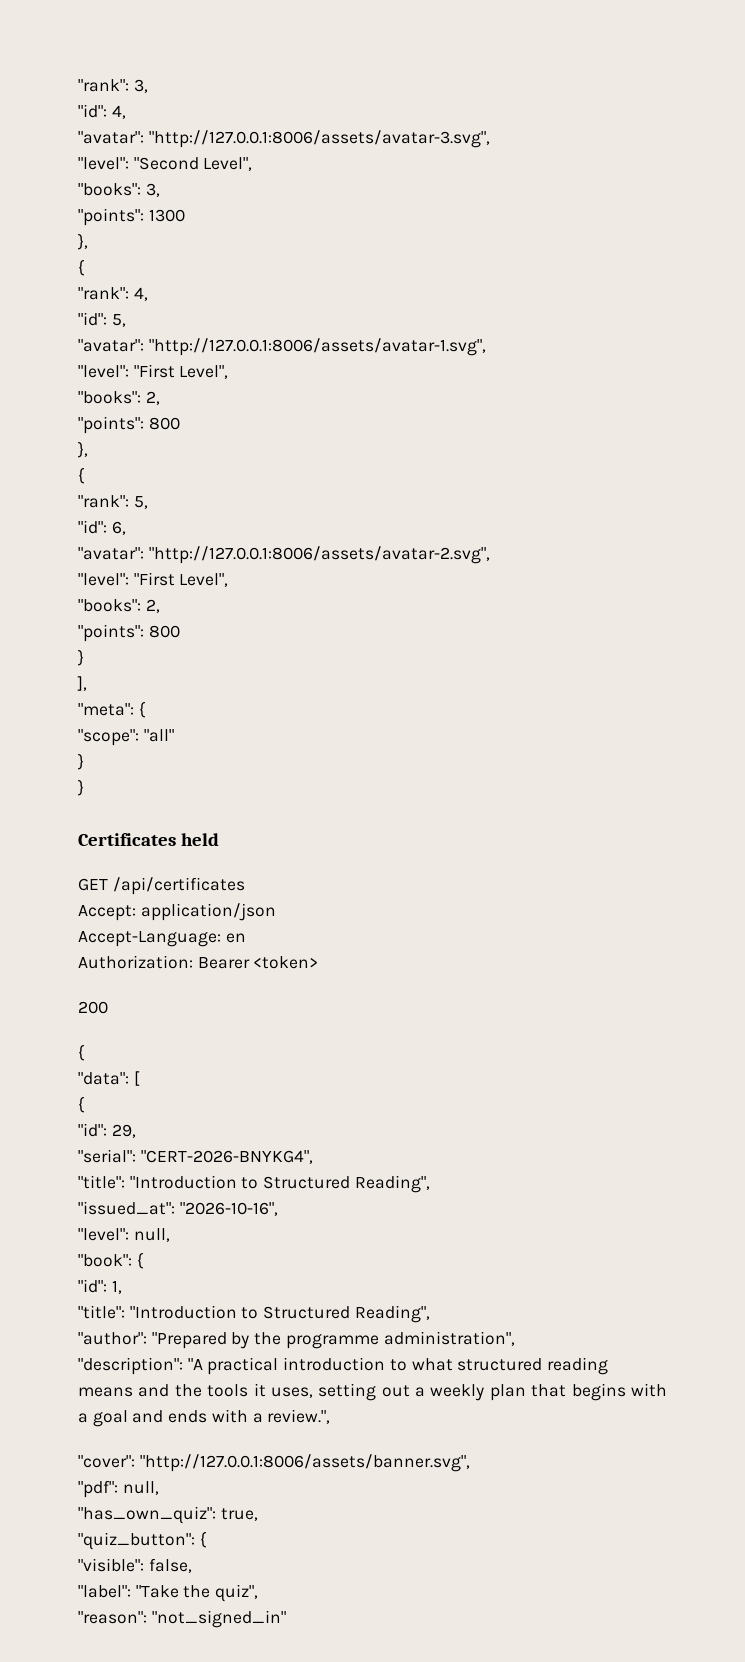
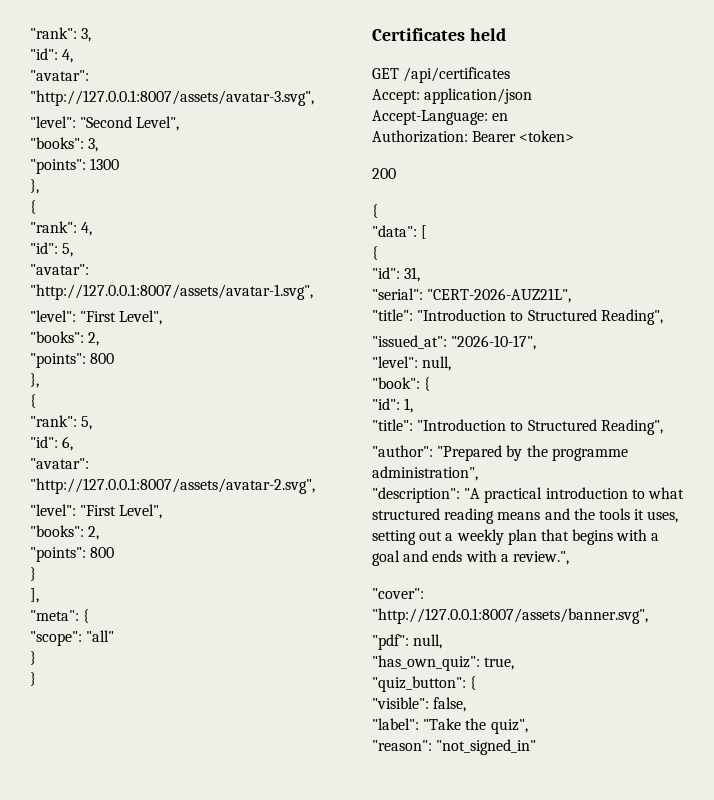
[148,130,490,148] "http://127.0.0.1:8006/assets/avatar-3.svg", -> [30,90,314,106] "http://127.0.0.1:8007/assets/avatar-3.svg",
[148,338,486,356] "http://127.0.0.1:8006/assets/avatar-1.svg", -> [30,284,313,300] "http://127.0.0.1:8007/assets/avatar-1.svg",
[148,546,490,564] "http://127.0.0.1:8006/assets/avatar-2.svg", -> [30,478,315,494] "http://127.0.0.1:8007/assets/avatar-2.svg",
[111,1124,136,1138] 29, -> [404,267,421,282] 31,
[140,1150,313,1164] "CERT-2026-BNYKG4", -> [427,288,572,303] "CERT-2026-AUZ21L",
[179,1202,278,1216] "2026-10-16", -> [451,335,537,350] "2026-10-17",
[139,1454,470,1472] "http://127.0.0.1:8006/assets/banner.svg", -> [372,608,648,624] "http://127.0.0.1:8007/assets/banner.svg",

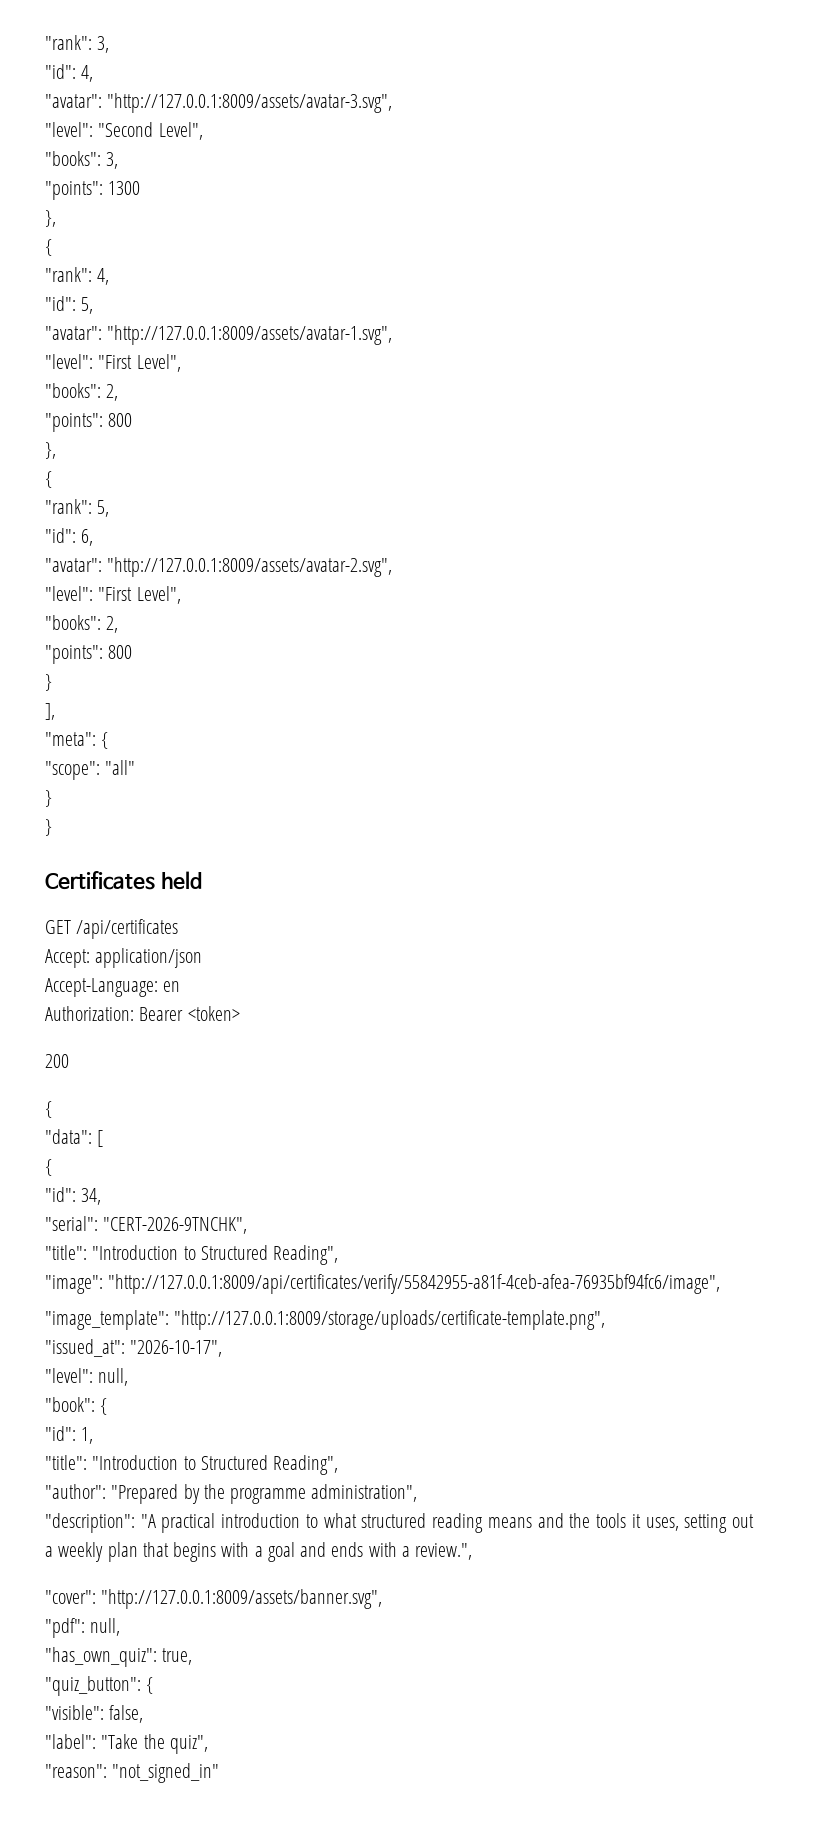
[30,90,314,106] "http://127.0.0.1:8007/assets/avatar-3.svg", -> [107,93,393,113] "http://127.0.0.1:8009/assets/avatar-3.svg",
[30,284,313,300] "http://127.0.0.1:8007/assets/avatar-1.svg", -> [107,325,393,345] "http://127.0.0.1:8009/assets/avatar-1.svg",
[30,478,315,494] "http://127.0.0.1:8007/assets/avatar-2.svg", -> [107,557,393,577] "http://127.0.0.1:8009/assets/avatar-2.svg",
[404,267,421,282] 31, -> [81,1188,102,1205] 34,
[427,288,572,303] [372,309,663,325] "CERT-2026-AUZ21L", // "title": "Introduction to Structured Reading", -> [103,1217,248,1234] [45,1245,339,1265] [45,1274,721,1294] [45,1310,606,1330] "CERT-2026-9TNCHK", // "title": "Introduction to Structured Reading", // "image": "http://127.0.0.1:8009/api/certificates/verify/55842955-a81f-4ceb-afea-76935bf94fc6/image", // "image_template": "http://127.0.0.1:8009/storage/uploads/certificate-template.png",
[372,608,648,624] "http://127.0.0.1:8007/assets/banner.svg", -> [101,1589,383,1609] "http://127.0.0.1:8009/assets/banner.svg",

